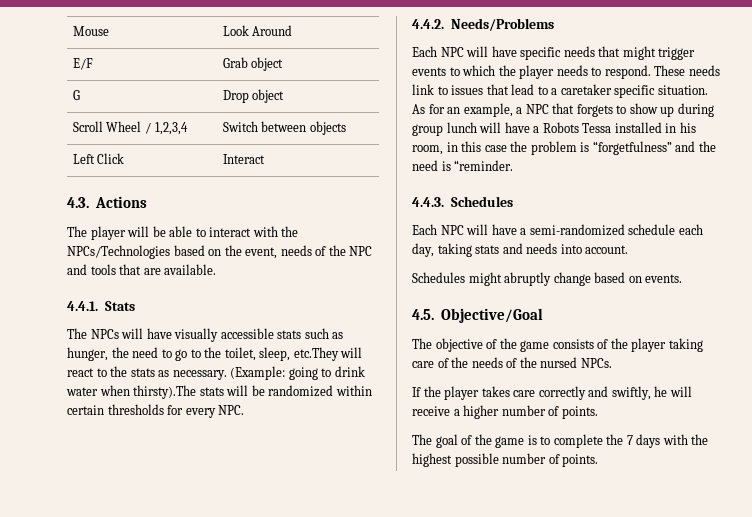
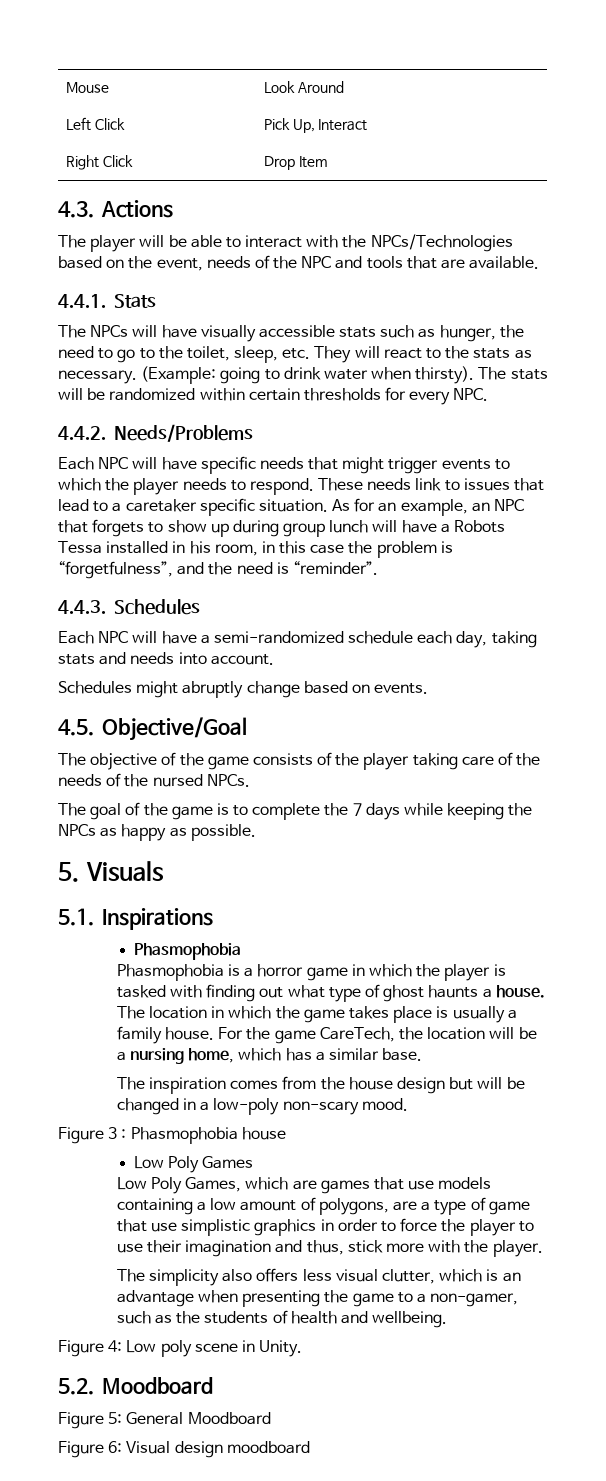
[72,58,93,70] [222,57,284,71] [72,90,80,100] [222,89,285,103] [72,121,188,135] [222,121,346,135] // E/F | Grab object // G | Drop object // Scroll Wheel / 1,2,3,4 | Switch between objects -> (344, 87) none
(125, 158) none -> [263,118,315,133] Pick Up,
(265, 159) none -> [65,155,133,170] [263,156,327,170] // Right Click | Drop Item
[293,347,339,361] etc.They -> [282,346,352,363] etc. They
[133,385,197,399] thirsty).The -> [415,366,507,384] thirsty). The
[516,107,523,114] a -> [471,502,490,512] an
[592,141,672,155] “forgetfulness” -> [58,561,173,579] “forgetfulness”,
[454,160,514,171] “reminder. -> [292,561,378,575] “reminder”.
[412,386,692,400] [412,405,598,419] // If the player takes care correctly and swiftly, he will receive a higher number of points. -> (250, 780) none
[662,434,709,445] [412,453,599,467] with the highest possible number of points. -> [404,803,533,820] [58,824,256,841] [58,861,165,882] [58,908,213,930] [133,943,241,960] [116,964,506,981] [116,984,545,1002] [116,1006,517,1023] [116,1026,537,1044] [116,1048,423,1064] [116,1076,525,1094] [116,1098,408,1115] [58,1127,286,1144] [133,1156,254,1173] [116,1177,492,1194] [116,1197,530,1215] [116,1218,534,1236] [116,1240,543,1257] [116,1268,521,1286] [116,1290,519,1307] [116,1310,448,1328] [58,1340,303,1357] [58,1377,213,1395] [58,1412,271,1429] [58,1441,310,1458] while keeping the NPCs as happy as possible. // 5. Visuals // 5.1. Inspirations // Phasmophobia // Phasmophobia is a horror game in which the player is tasked with finding out what type of ghost haunts a house. The location in which the game takes place is usually a family house. For the game CareTech, the location will be a nursing home, which has a similar base. // The inspiration comes from the house design but will be changed in a low-poly non-scary mood. // Figure 3 : Phasmophobia house // Low Poly Games // Low Poly Games, which are games that use models containing a low amount of polygons, are a type of game that use simplistic graphics in order to force the player to use their imagination and thus, stick more with the player. // The simplicity also offers less visual clutter, which is an advantage when presenting the game to a non-gamer, such as the students of health and wellbeing. // Figure 4: Low poly scene in Unity. // 5.2. Moodboard // Figure 5: General Moodboard // Figure 6: Visual design moodboard

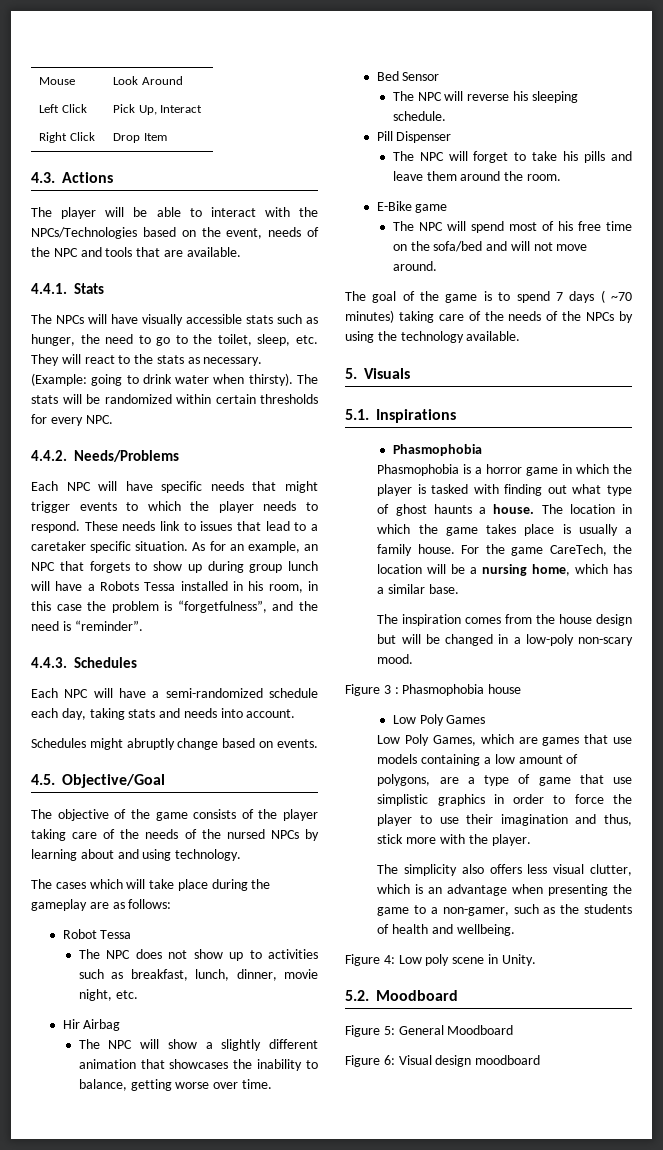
[206,774,250,787] NPCs. -> [270,829,319,841] [31,849,242,861] [31,879,271,891] [31,899,172,911] [62,929,132,939] [78,949,318,961] [78,969,318,981] [78,989,138,1001] [62,1019,121,1031] [78,1039,318,1051] [78,1059,318,1071] [78,1079,272,1091] [376,71,440,81] [392,91,578,103] [392,111,446,121] [376,131,452,143] [392,151,632,163] [392,171,561,181] [376,201,448,213] [392,221,632,233] [392,241,588,252] [392,261,437,271] NPCs by learning about and using technology. // The cases which will take place during the gameplay are as follows: // Robot Tessa // The NPC does not show up to activities such as breakfast, lunch, dinner, movie night, etc. // Hir Airbag // The NPC will show a slightly different animation that showcases the inability to balance, getting worse over time. // Bed Sensor // The NPC will reverse his sleeping schedule. // Pill Dispenser // The NPC will forget to take his pills and leave them around the room. // E-Bike game // The NPC will spend most of his free time on the sofa/bed and will not move around.
[252,803,533,820] [58,824,256,841] complete the 7 days while keeping the NPCs as happy as possible. -> [516,290,632,303] [345,310,633,323] [345,331,521,343] spend 7 days ( ~70 minutes) taking care of the needs of the NPCs by using the technology available.

